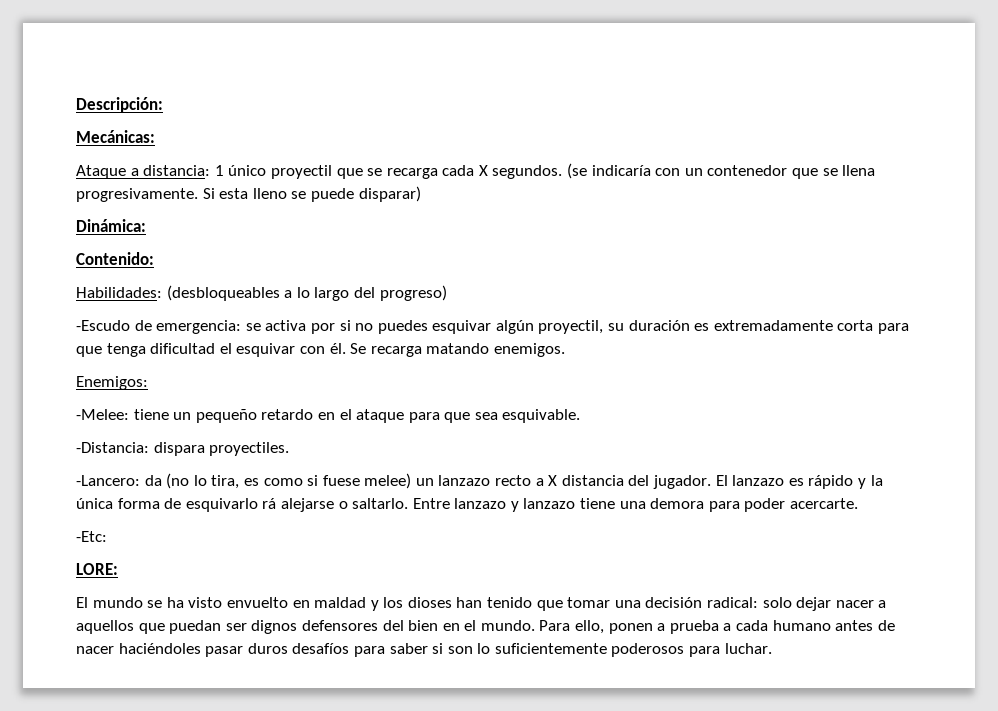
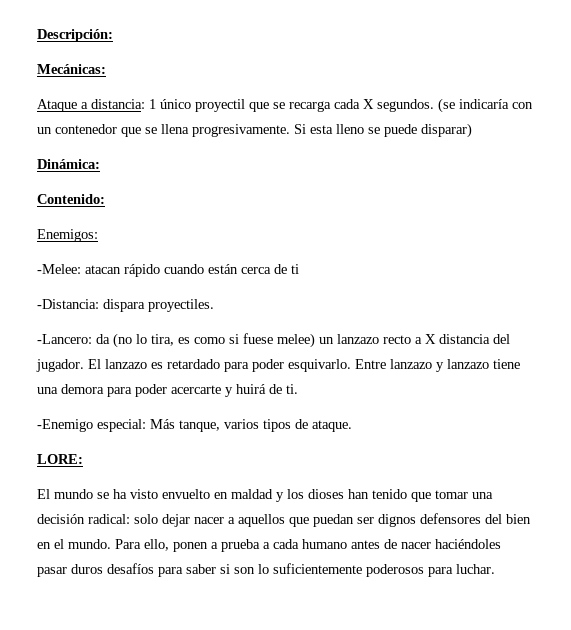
[76,285,447,301] [76,320,910,334] [76,343,565,357] [76,376,148,390] [76,409,581,423] Habilidades: (desbloqueables a lo largo del progreso) // -Escudo de emergencia: se activa por si no puedes esquivar algún proyectil, su duración es extremadamente corta para que tenga dificultad el esquivar con él. Se recarga matando enemigos. // Enemigos: // -Melee: tiene un pequeño retardo en el ataque para que sea esquivable. -> [37,229,98,242] [37,264,299,277] Enemigos: // -Melee: atacan rápido cuando están cerca de ti
[808,475,883,489] [76,498,409,512] rápido y la única forma de esquivarlo rá alejarse o saltarlo. -> [167,359,351,372] retardado para poder esquivarlo.
[790,498,859,509] [76,531,107,542] acercarte. // -Etc: -> [171,384,298,397] [37,419,352,432] acercarte y huirá de ti. // -Enemigo especial: Más tanque, varios tipos de ataque.

